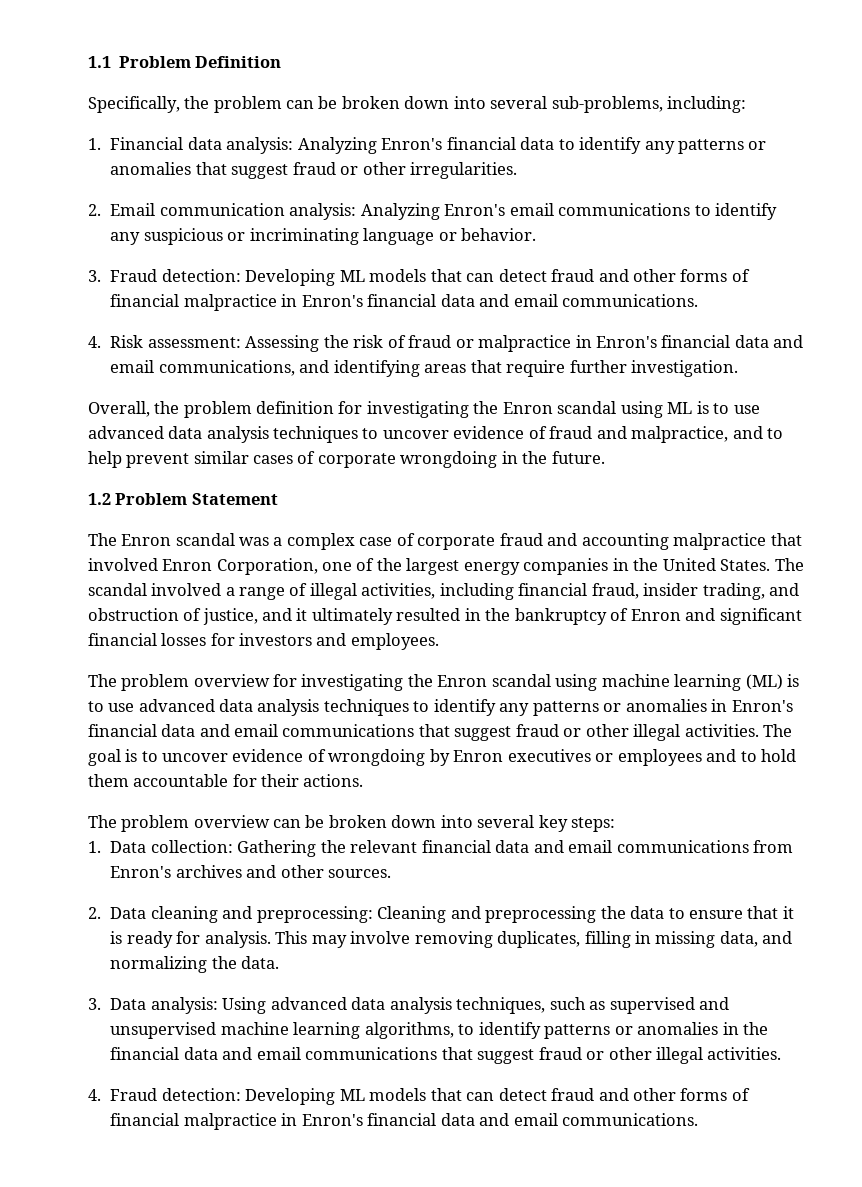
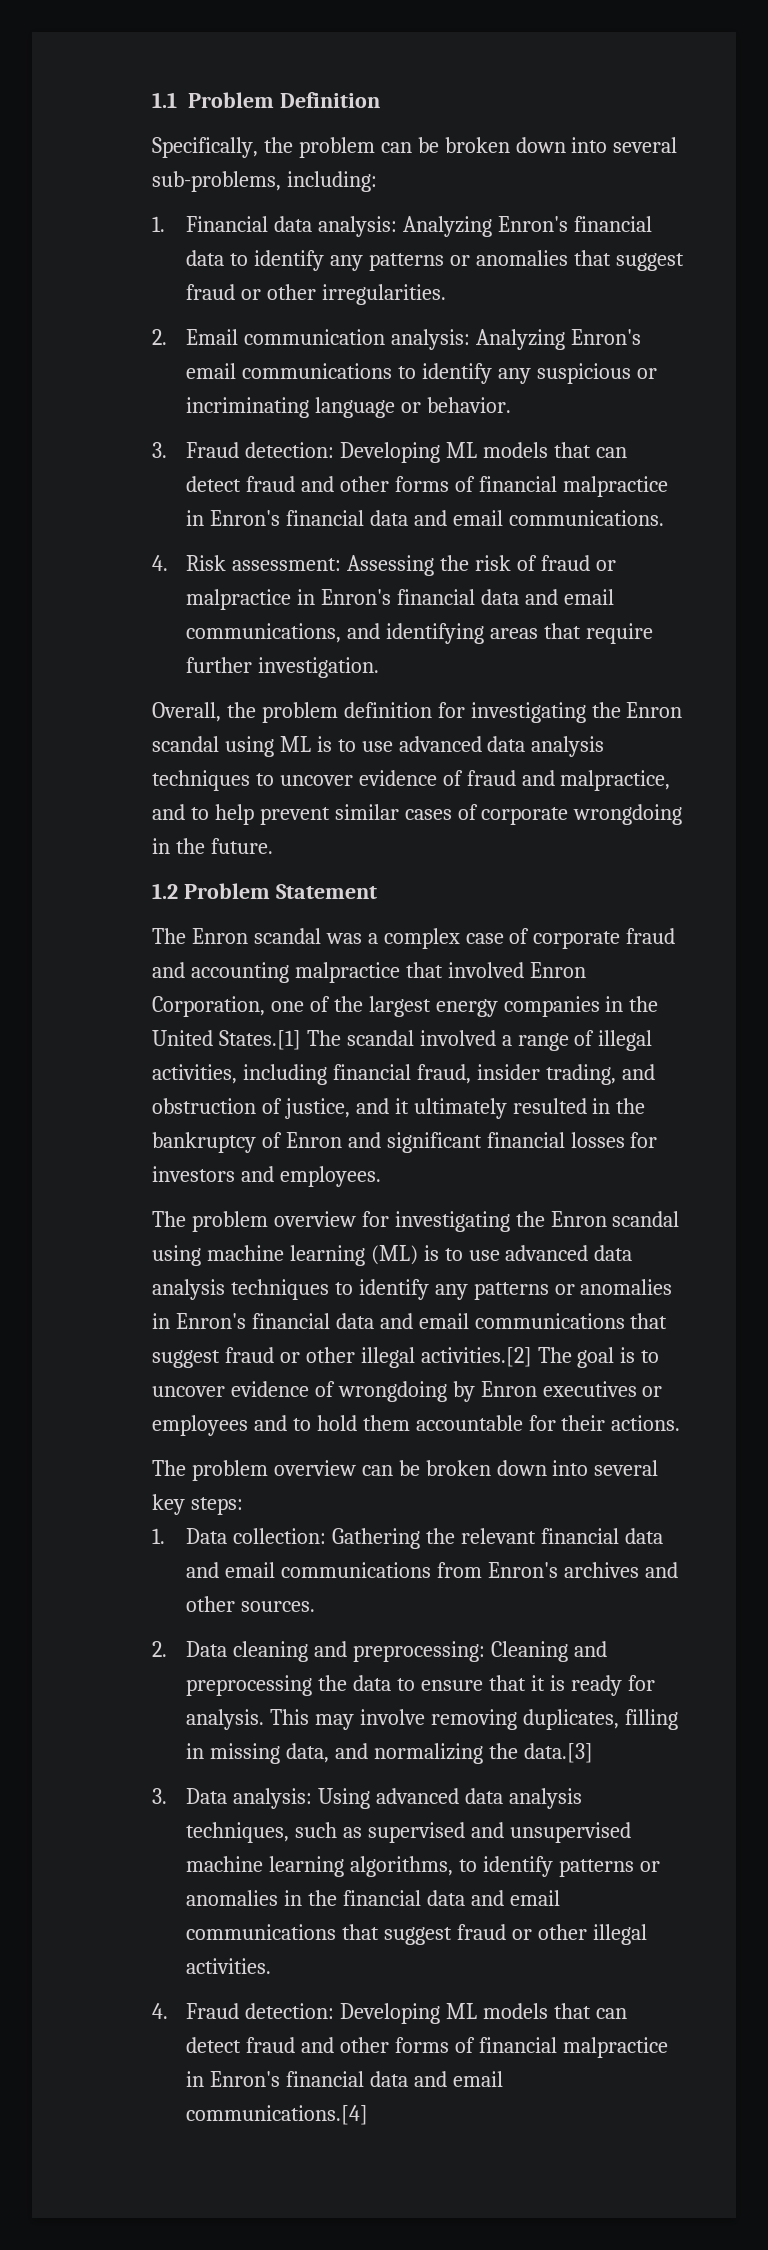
[720,559,771,571] States. -> [218,1030,301,1050] States.[1]
[684,724,759,737] activities. -> [420,1347,532,1367] activities.[2]
[241,956,280,969] data. -> [523,1743,593,1763] data.[3]
[562,1113,699,1126] communications. -> [186,2105,369,2125] communications.[4]

